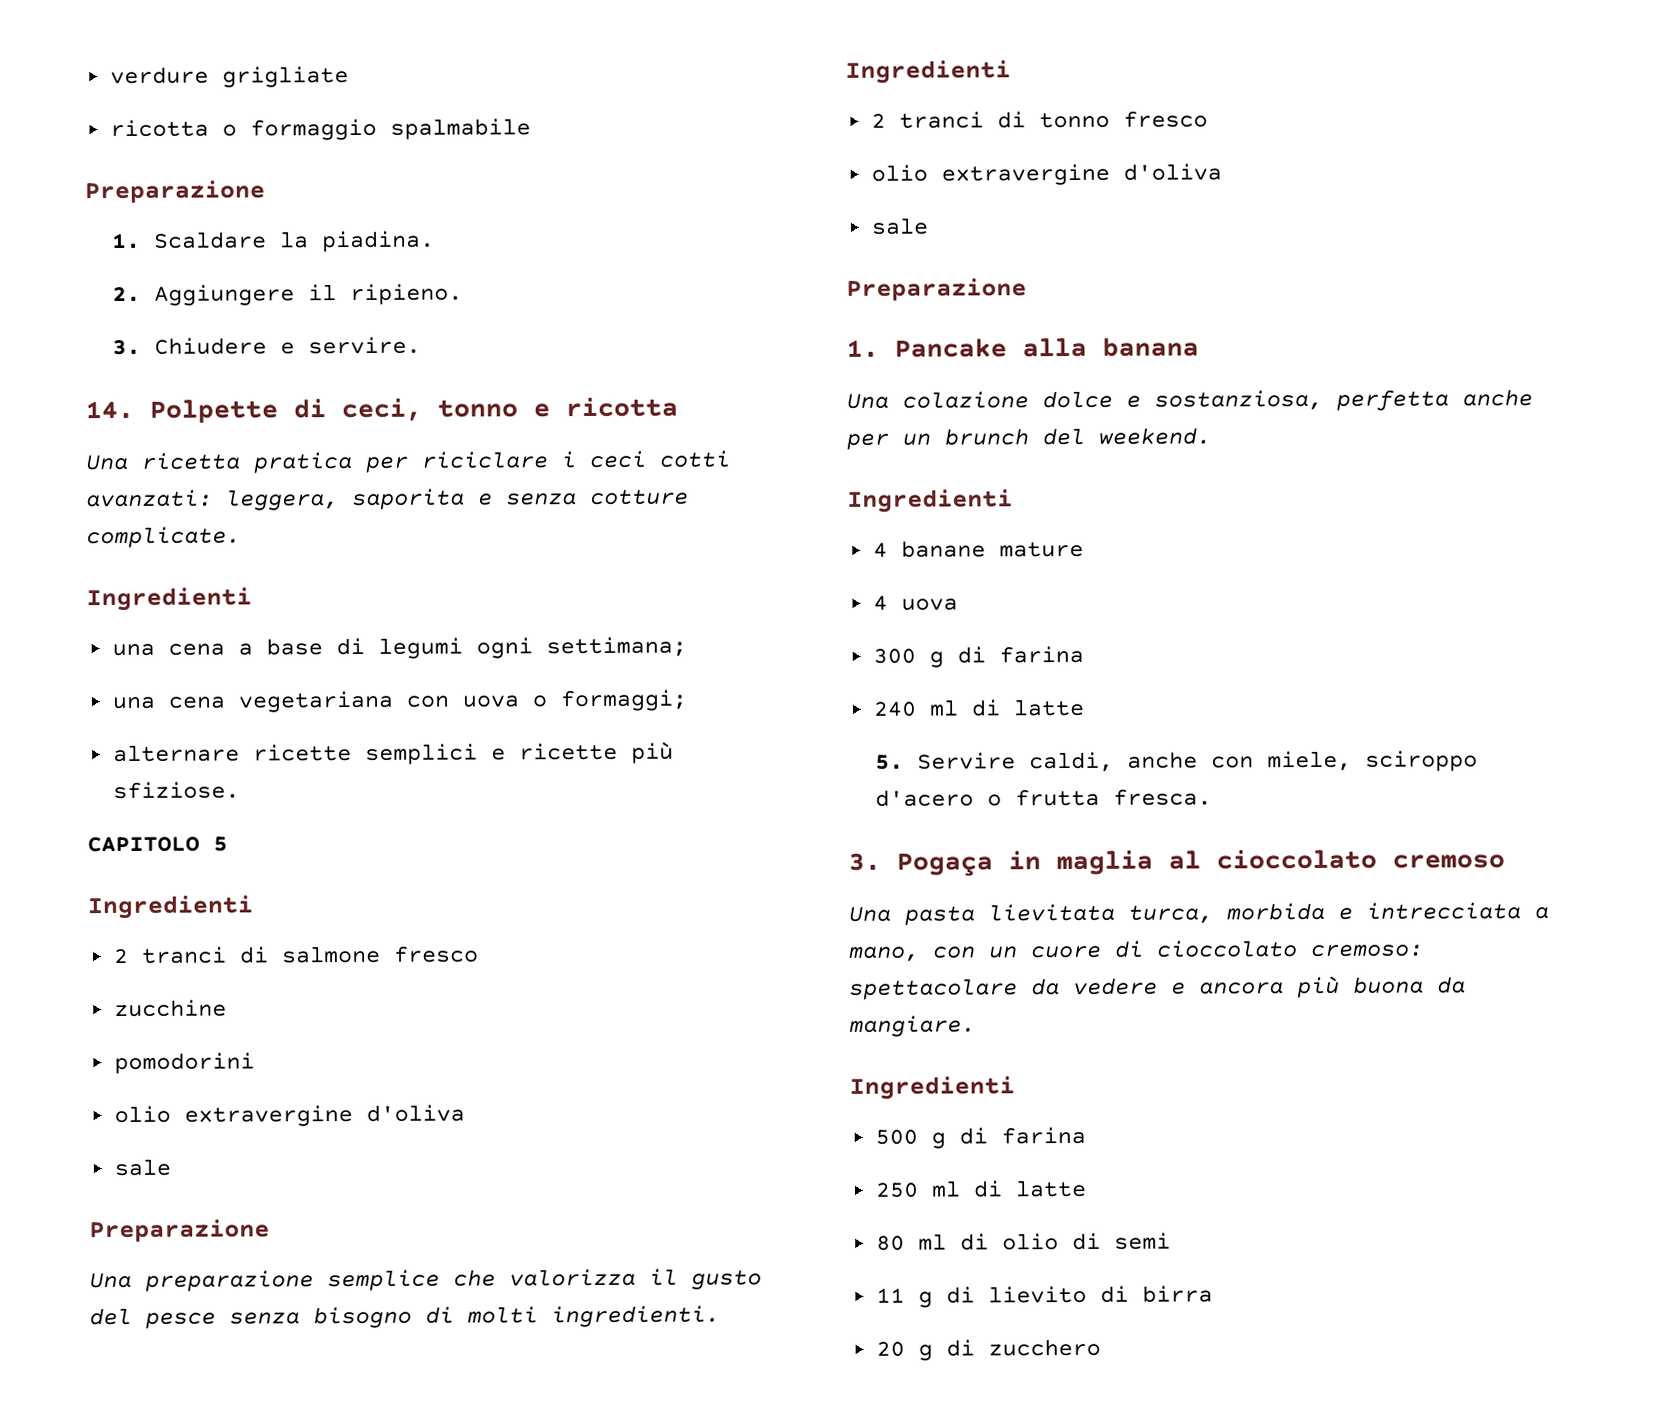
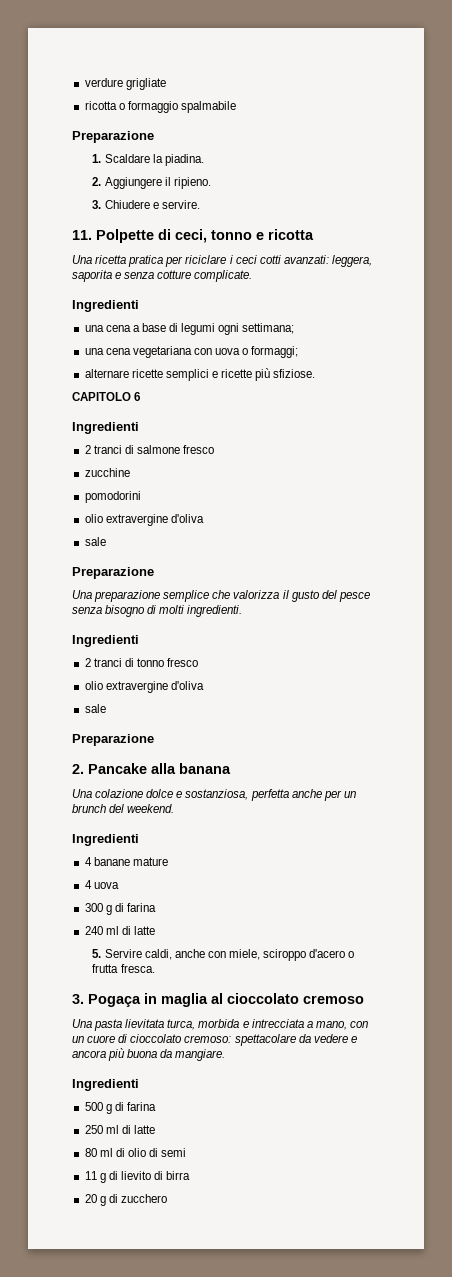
[85,400,134,420] 14. -> [72,230,92,240] 11.
[213,836,228,852] 5 -> [134,392,141,401] 6
[846,339,879,358] 1. -> [72,764,84,774] 2.

